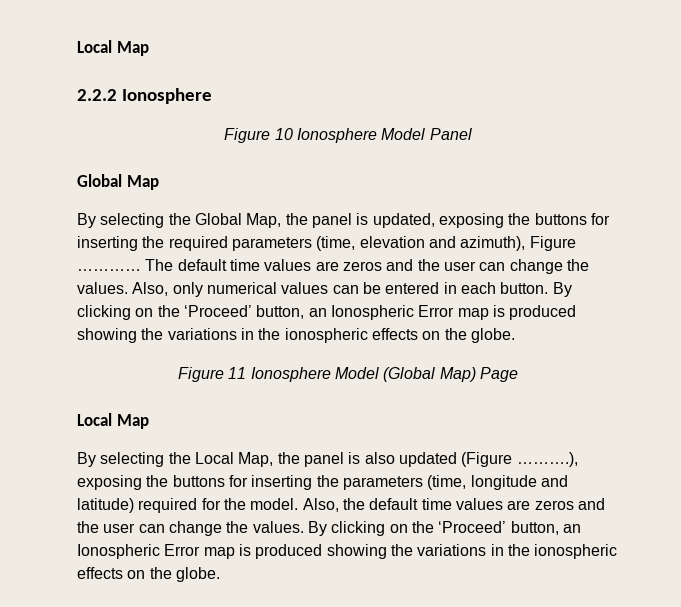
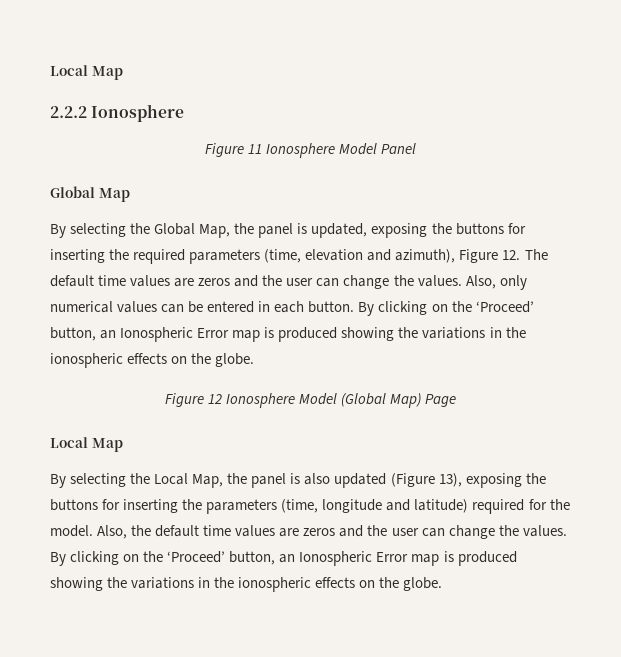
[274,128,293,140] 10 -> [247,144,262,154] 11
[77,269,141,271] ………… -> [502,250,521,260] 12.
[228,367,247,379] 11 -> [207,394,222,404] 12
[516,452,578,467] ……….), -> [438,473,462,487] 13),

